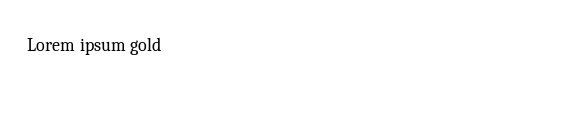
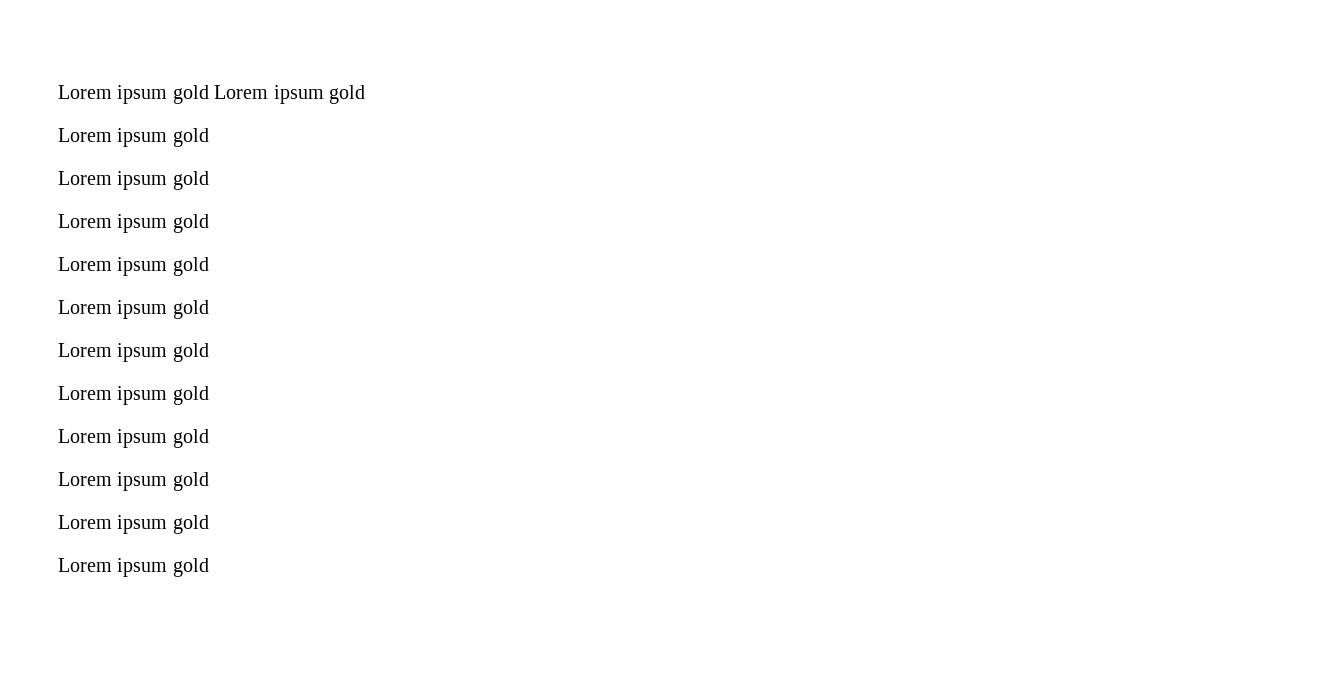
[27,37,162,55] Lorem ipsum gold -> [58,85,365,104] [58,128,209,147] [58,171,209,190] [58,214,209,233] [58,257,209,276] [58,300,209,319] [58,343,209,362] [58,386,209,405] [58,429,209,448] [58,472,209,491] [58,515,209,534] [58,558,209,577] Lorem ipsum gold Lorem ipsum gold // Lorem ipsum gold // Lorem ipsum gold // Lorem ipsum gold // Lorem ipsum gold // Lorem ipsum gold // Lorem ipsum gold // Lorem ipsum gold // Lorem ipsum gold // Lorem ipsum gold // Lorem ipsum gold // Lorem ipsum gold

